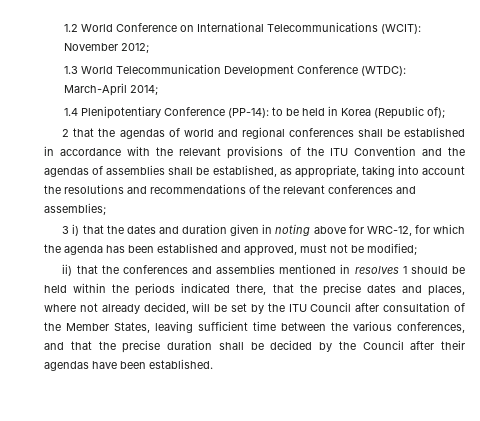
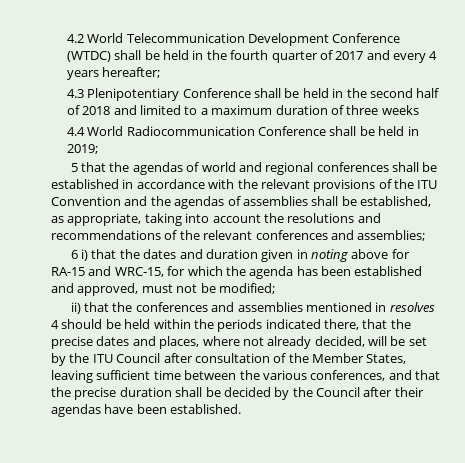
[63,22,421,34] [63,43,149,53] [63,64,406,77] [63,83,158,96] [63,106,445,119] [62,129,70,137] 1.2 World Conference on International Telecommunications (WCIT): November 2012; // 1.3 World Telecommunication Development Conference (WTDC): March-April 2014; // 1.4 Plenipotentiary Conference (PP-14): to be held in Korea (Republic of); // 2 -> [66,33,401,46] [66,50,438,63] [66,67,161,80] [66,88,440,101] [66,105,419,115] [66,126,419,136] [66,144,98,154] [70,163,78,172] 4.2 World Telecommunication Development Conference (WTDC) shall be held in the fourth quarter of 2017 and every 4 years hereafter; // 4.3 Plenipotentiary Conference shall be held in the second half of 2018 and limited to a maximum duration of three weeks // 4.4 World Radiocommunication Conference shall be held in 2019; // 5
[62,226,70,234] 3 -> [70,250,78,259] 6
[366,226,412,236] WRC-12, -> [51,266,164,277] RA-15 and WRC-15,
[402,266,407,274] 1 -> [51,320,59,329] 4

